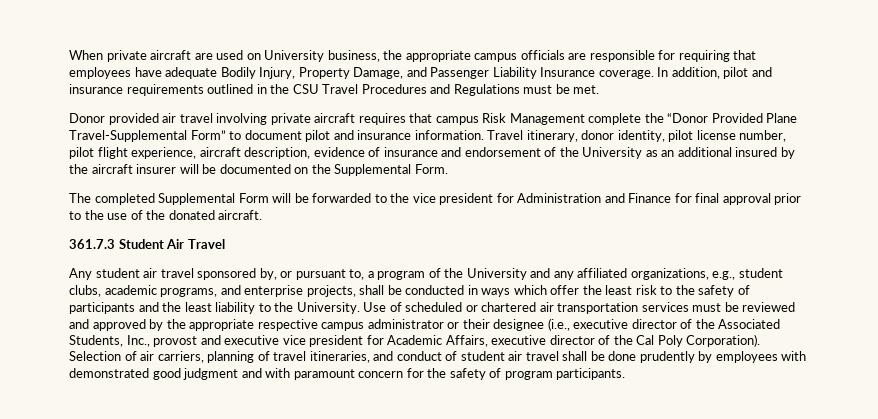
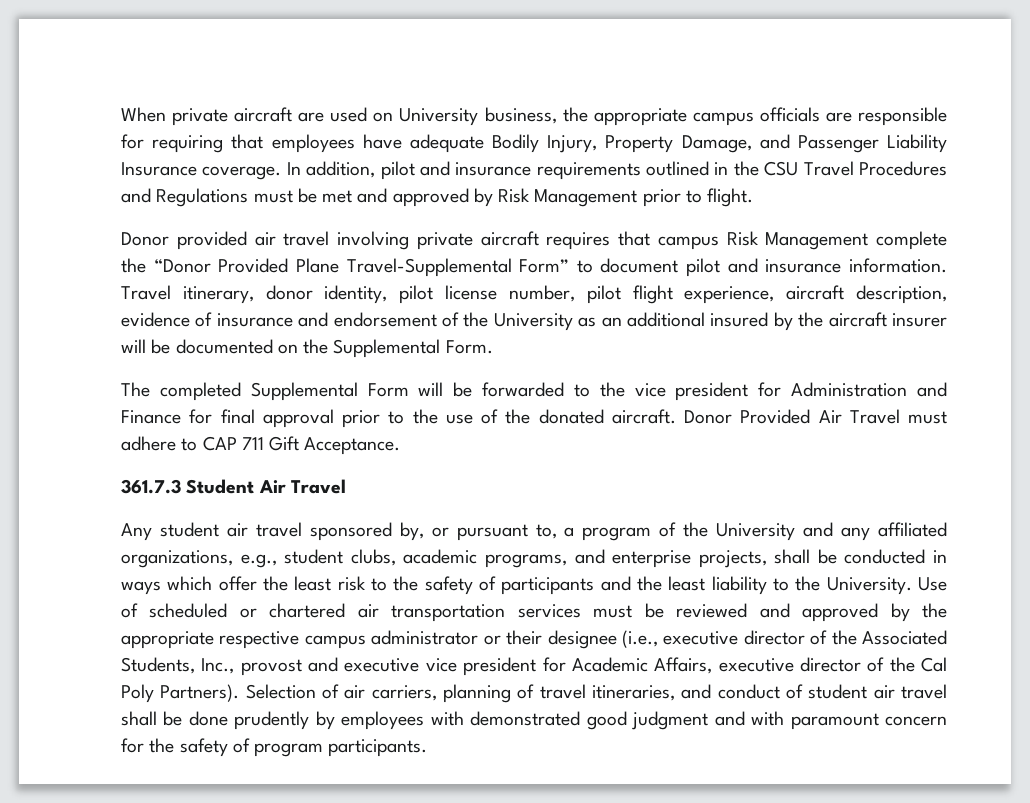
[573,85,600,94] met. -> [322,188,754,207] met and approved by Risk Management prior to flight.
(263, 215) none -> [684,409,947,424] [121,436,401,455] Donor Provided Air Travel must adhere to CAP 711 Gift Acceptance.
[686,334,761,347] Corporation). -> [160,684,240,702] Partners).

